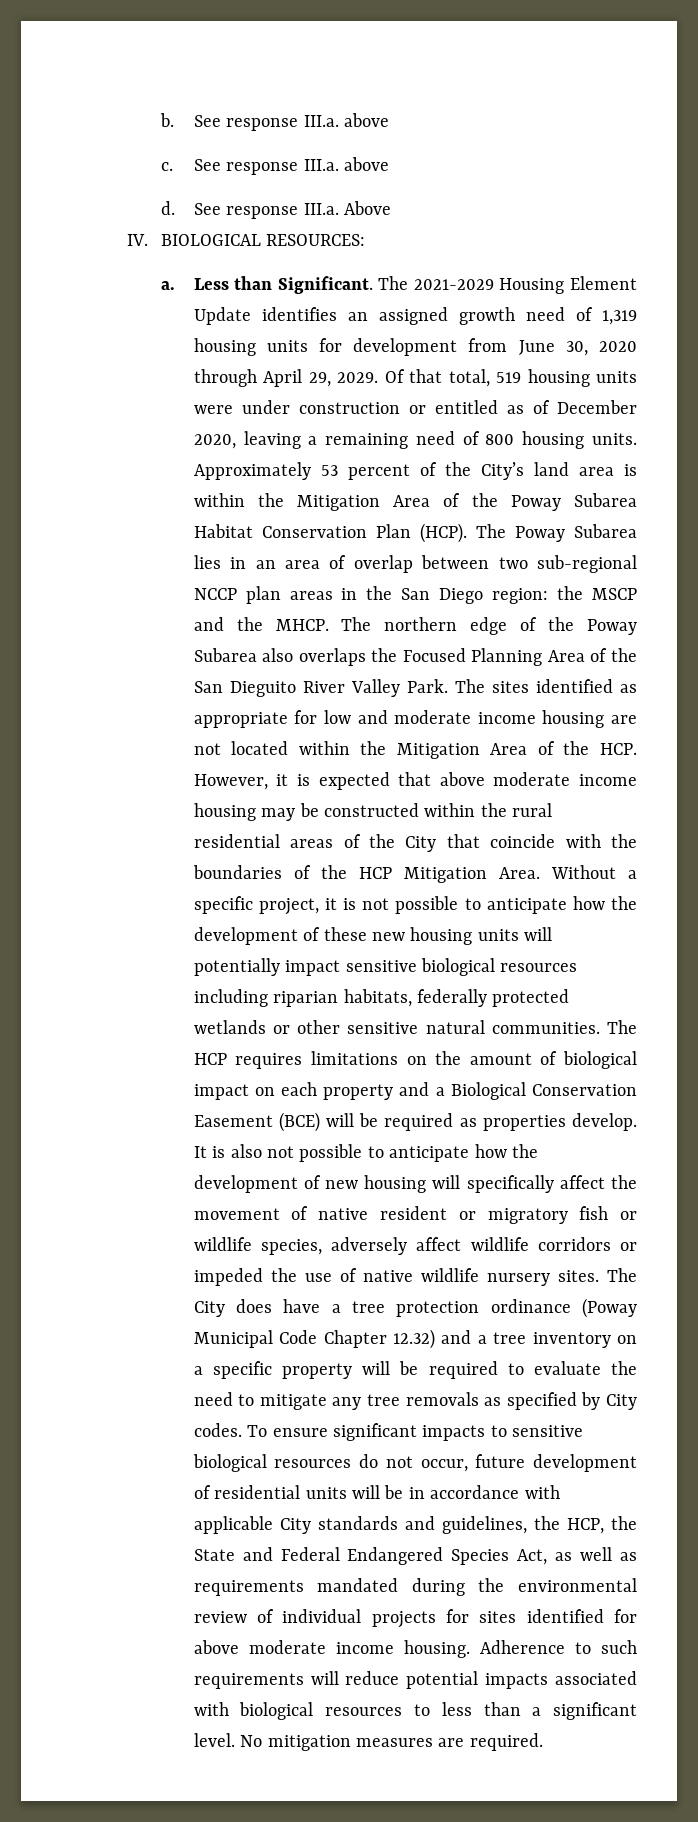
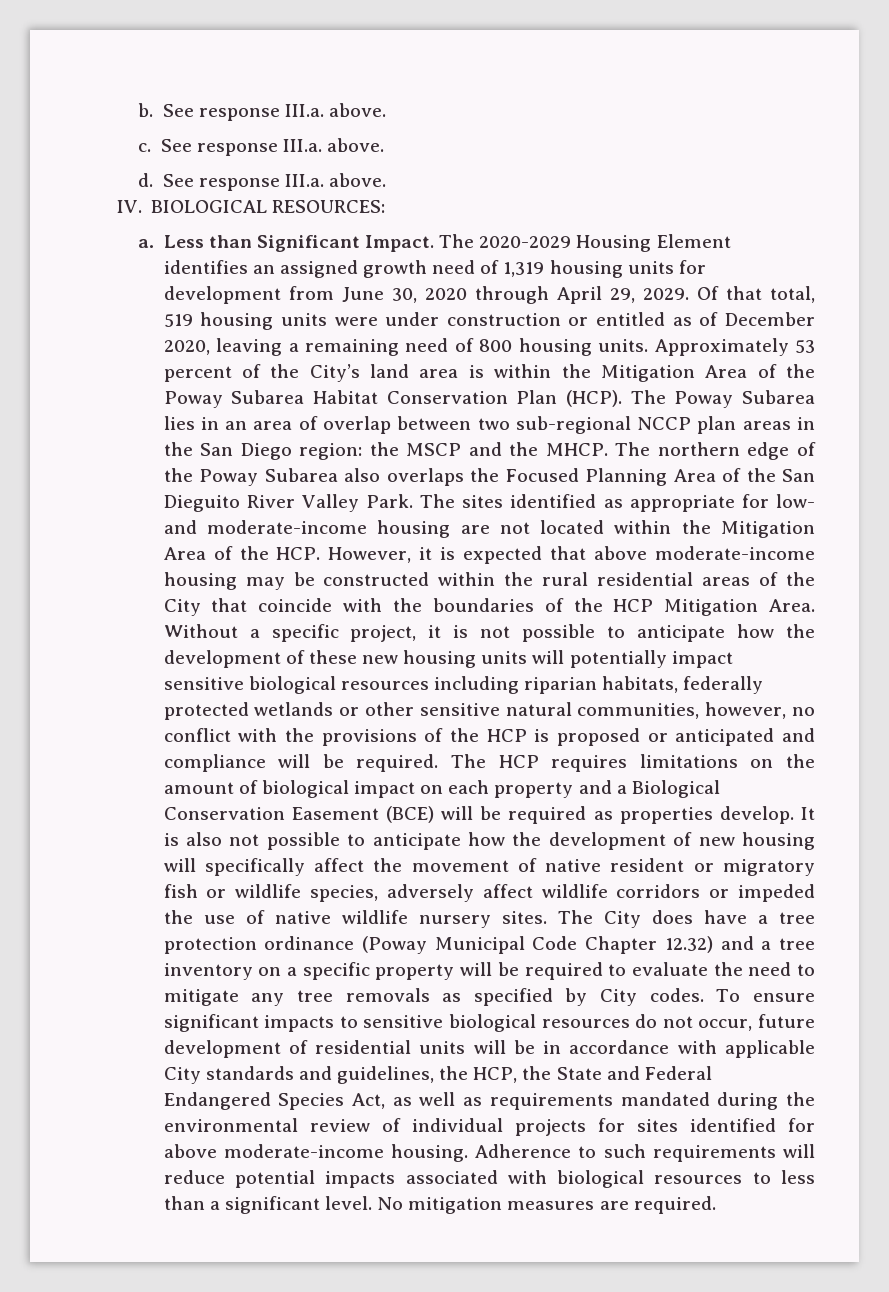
[343,113,389,127] above -> [329,103,387,117] above.
[343,157,389,171] above -> [327,138,385,152] above.
[343,201,391,215] Above -> [329,173,387,187] above.
[277,276,494,294] Significant. The 2021-2029 -> [256,234,572,252] Significant Impact. The 2020-2029
[193,307,251,325] Update -> (731, 241) none
[323,710,536,724] low and moderate income -> [776,494,816,508] [163,520,367,534] low- and moderate-income
[493,772,637,786] moderate income -> [655,546,815,560] moderate-income
[491,1022,600,1034] communities. -> [577,702,816,719] [163,728,815,746] [163,754,439,772] communities, however, no conflict with the provisions of the HCP is proposed or anticipated and compliance will be required.
[248,1640,394,1654] moderate income -> [223,1144,384,1158] moderate-income

